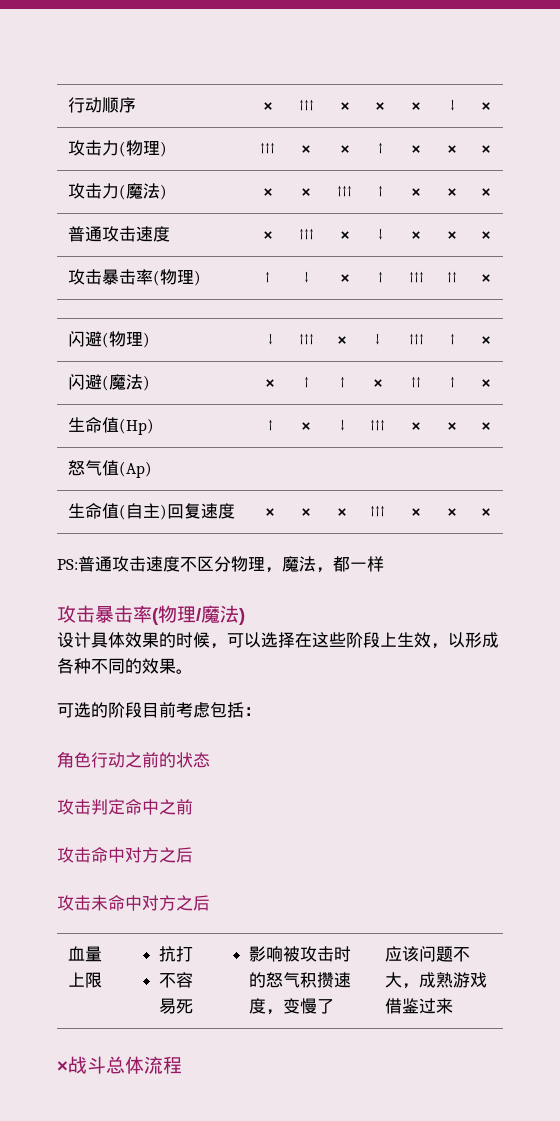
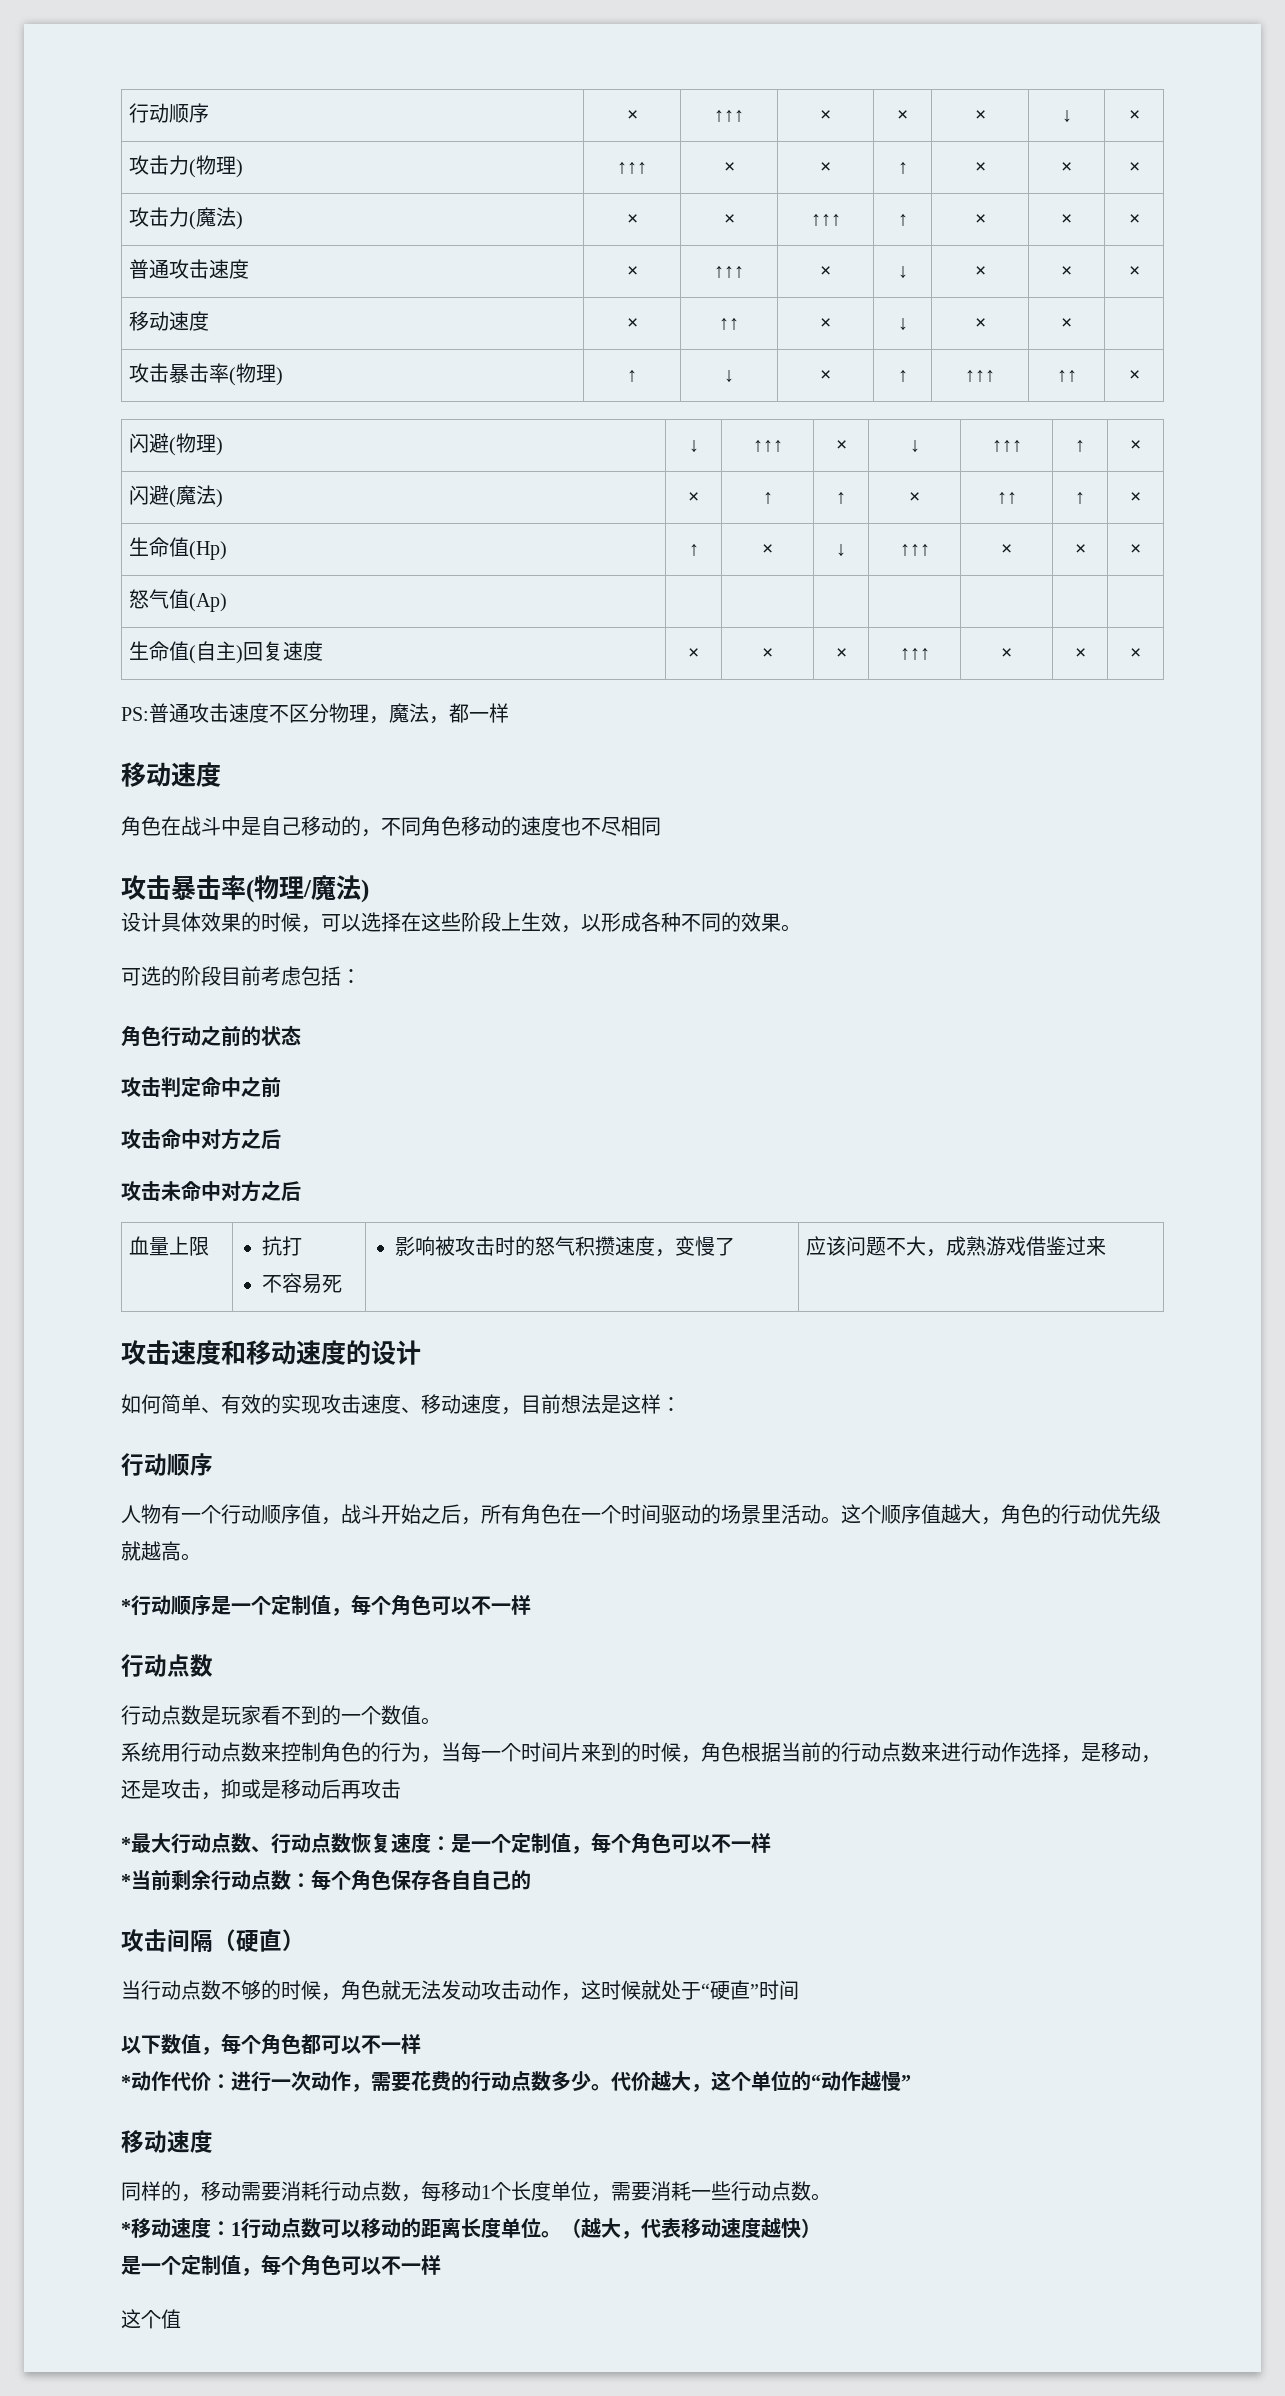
(491, 235) none -> [129,311,210,331] [626,318,638,329] [719,318,739,330] [820,318,831,329] [897,318,908,330] [974,318,986,329] [1061,318,1072,329] // 移动速度 | × | ↑↑ | × | ↓ | × | × |
(384, 564) none -> [121,762,221,787] [121,816,661,837] // 移动速度 // 角色在战斗中是自己移动的，不同角色移动的速度也不尽相同
[57,1056,182,1074] ×战斗总体流程 -> [121,1340,421,1365] [121,1394,681,1415] [121,1453,213,1476] [121,1504,1161,1525] [121,1541,201,1561] [121,1594,531,1616] [121,1654,213,1677] [121,1705,441,1725] [121,1742,1161,1763] [121,1779,401,1800] [121,1832,771,1854] [121,1869,531,1891] [121,1929,305,1953] [121,1980,799,2001] [121,2033,421,2055] [121,2070,911,2092] [121,2130,213,2153] [121,2181,831,2202] [121,2218,821,2239] [121,2254,441,2276] [121,2309,181,2329] 攻击速度和移动速度的设计 // 如何简单、有效的实现攻击速度、移动速度，目前想法是这样： // 行动顺序 // 人物有一个行动顺序值，战斗开始之后，所有角色在一个时间驱动的场景里活动。这个顺序值越大，角色的行动优先级就越高。 // *行动顺序是一个定制值，每个角色可以不一样 // 行动点数 // 行动点数是玩家看不到的一个数值。 // 系统用行动点数来控制角色的行为，当每一个时间片来到的时候，角色根据当前的行动点数来进行动作选择，是移动，还是攻击，抑或是移动后再攻击 // *最大行动点数、行动点数恢复速度：是一个定制值，每个角色可以不一样 // *当前剩余行动点数：每个角色保存各自自己的 // 攻击间隔（硬直） // 当行动点数不够的时候，角色就无法发动攻击动作，这时候就处于“硬直”时间 // 以下数值，每个角色都可以不一样 // *动作代价：进行一次动作，需要花费的行动点数多少。代价越大，这个单位的“动作越慢” // 移动速度 // 同样的，移动需要消耗行动点数，每移动1个长度单位，需要消耗一些行动点数。 // *移动速度：1行动点数可以移动的距离长度单位。（越大，代表移动速度越快） // 是一个定制值，每个角色可以不一样 // 这个值

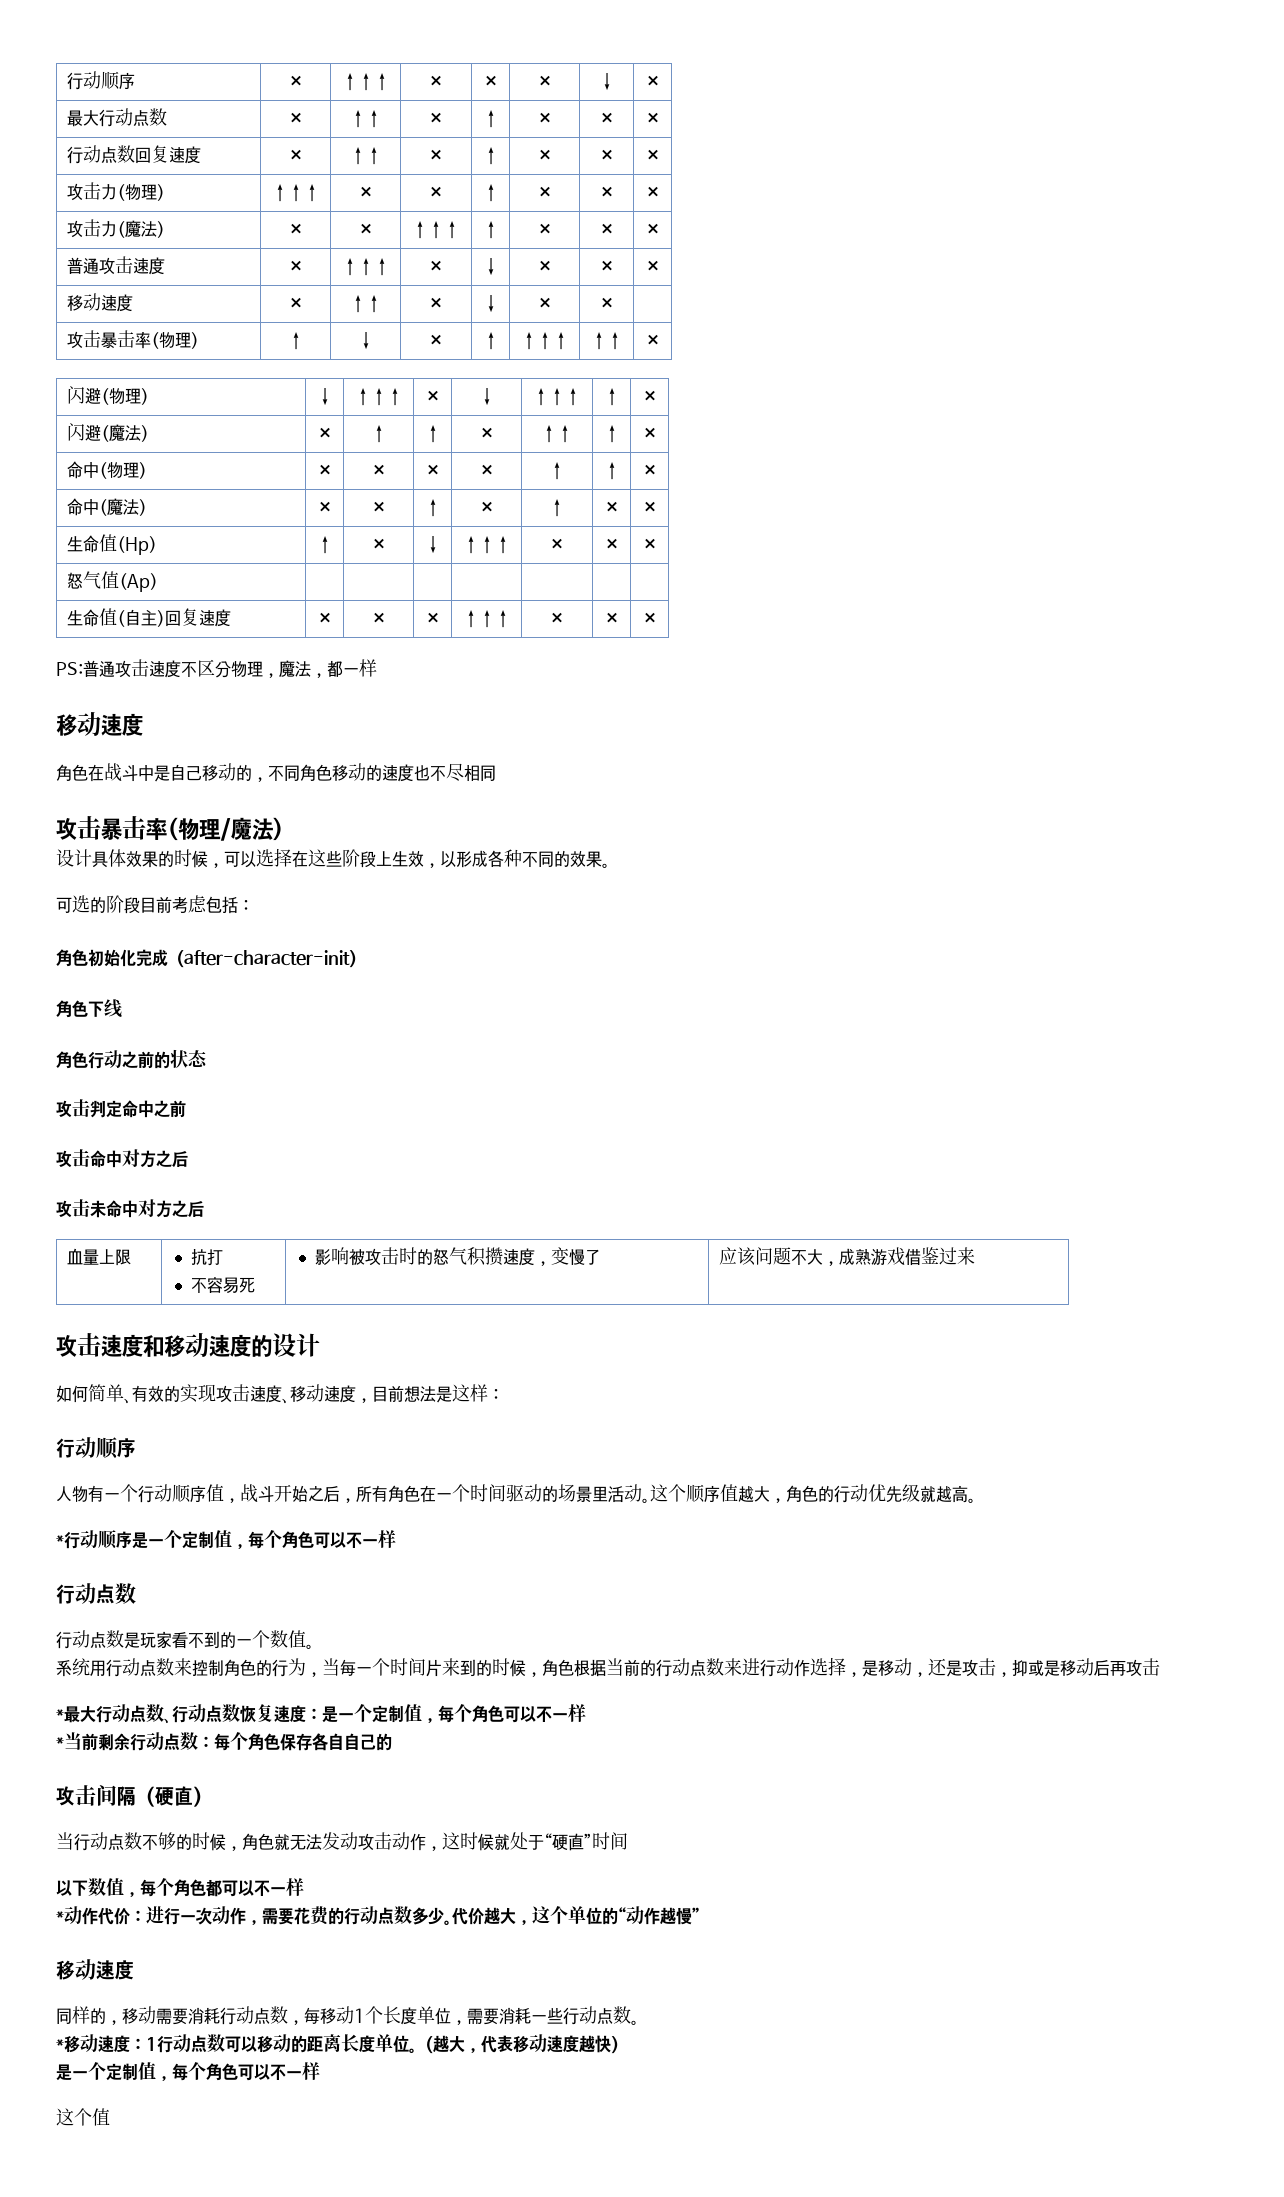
(1140, 115) none -> [66,108,167,127] [287,112,304,124] [349,110,382,128] [428,112,444,124] [482,110,499,128] [536,112,553,124] [598,112,615,124] [644,112,661,124] [66,145,201,164] [287,149,304,161] [349,147,382,165] [428,149,444,161] [482,147,499,165] [536,149,553,161] [598,149,615,161] [644,149,661,161] // 最大行动点数 | × | ↑↑ | × | ↑ | × | × | × // 行动点数回复速度 | × | ↑↑ | × | ↑ | × | × | ×
(1141, 497) none -> [66,461,147,479] [316,464,333,476] [370,464,387,476] [424,464,441,476] [478,464,495,476] [549,462,565,480] [603,462,620,480] [641,464,658,476] [66,498,147,516] [316,501,333,513] [370,501,387,513] [424,499,441,517] [478,501,495,513] [549,499,565,517] [603,501,620,513] [641,501,658,513] // 命中(物理) | × | × | × | × | ↑ | ↑ | × // 命中(魔法) | × | × | ↑ | × | ↑ | × | ×
(361, 976) none -> [56,949,365,968] [56,999,122,1018] // 角色初始化完成（after-character-init） // 角色下线

